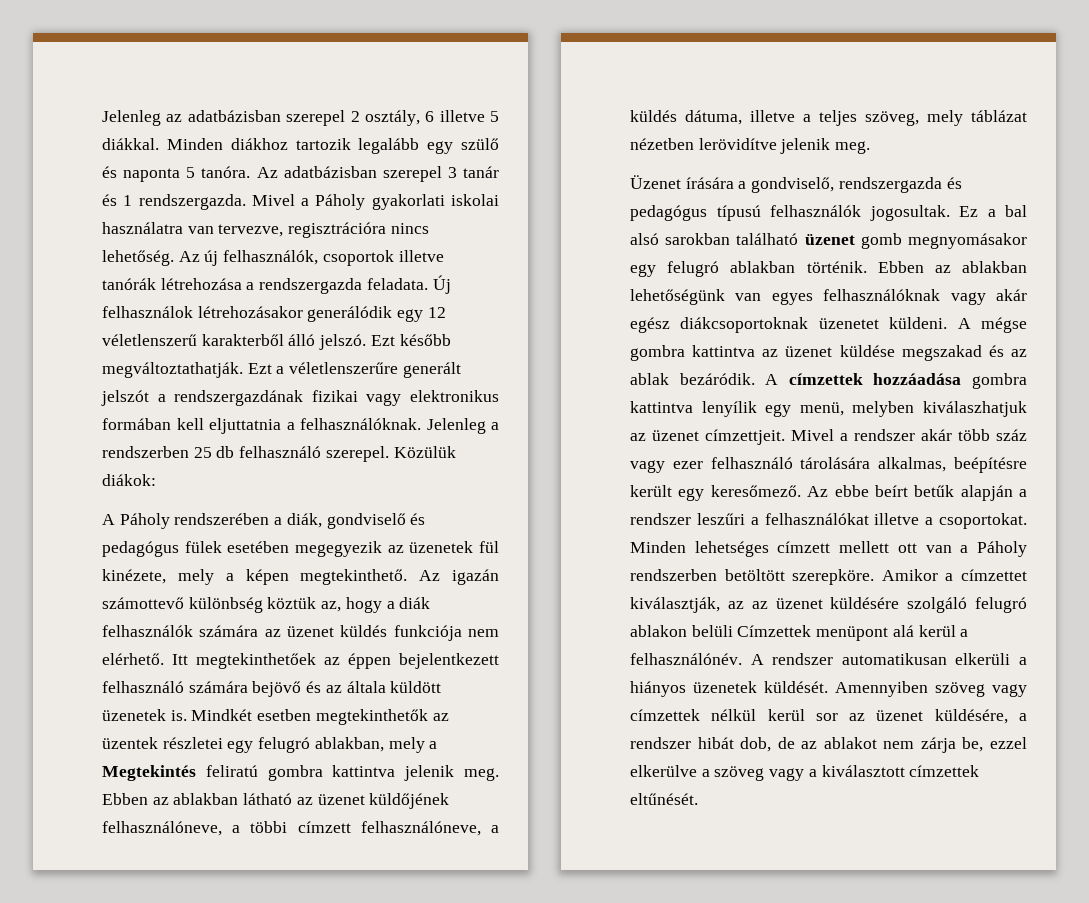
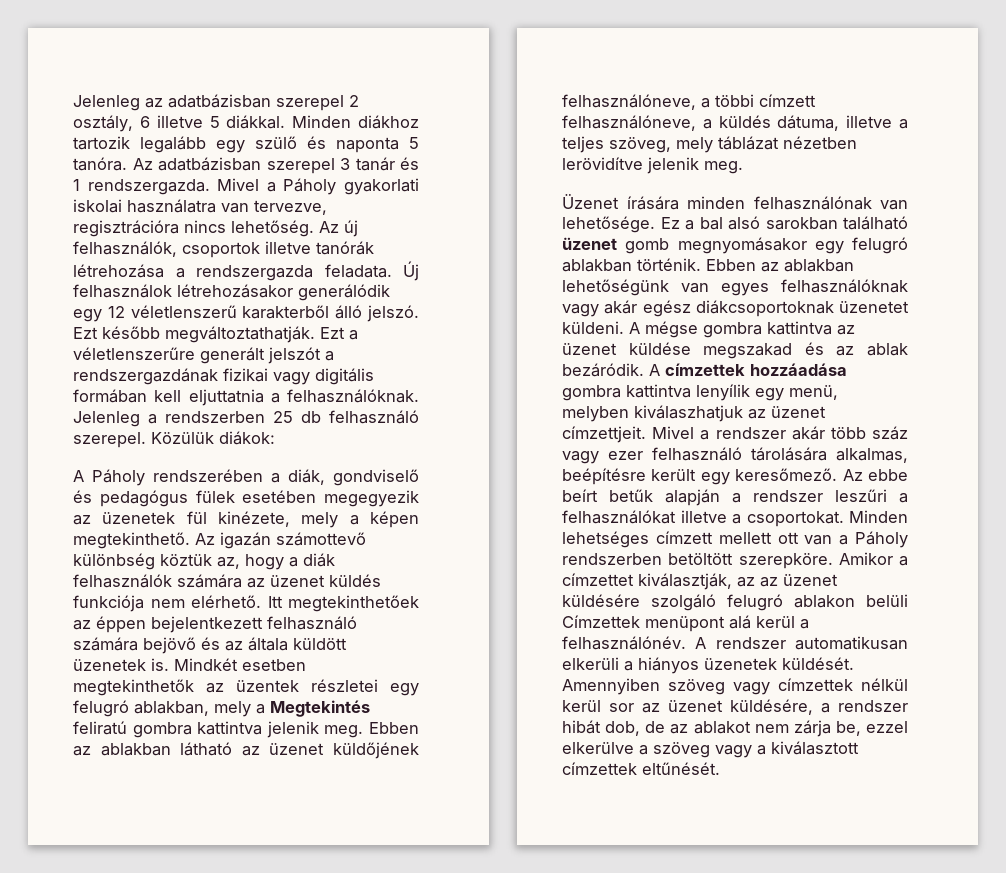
[410,390,499,402] elektronikus -> [315,368,374,385] digitális
[738,177,962,193] [630,205,950,221] a gondviselő, rendszergazda és pedagógus típusú felhasználók jogosultak. -> [687,196,908,210] [562,216,655,233] minden felhasználónak van lehetősége.

